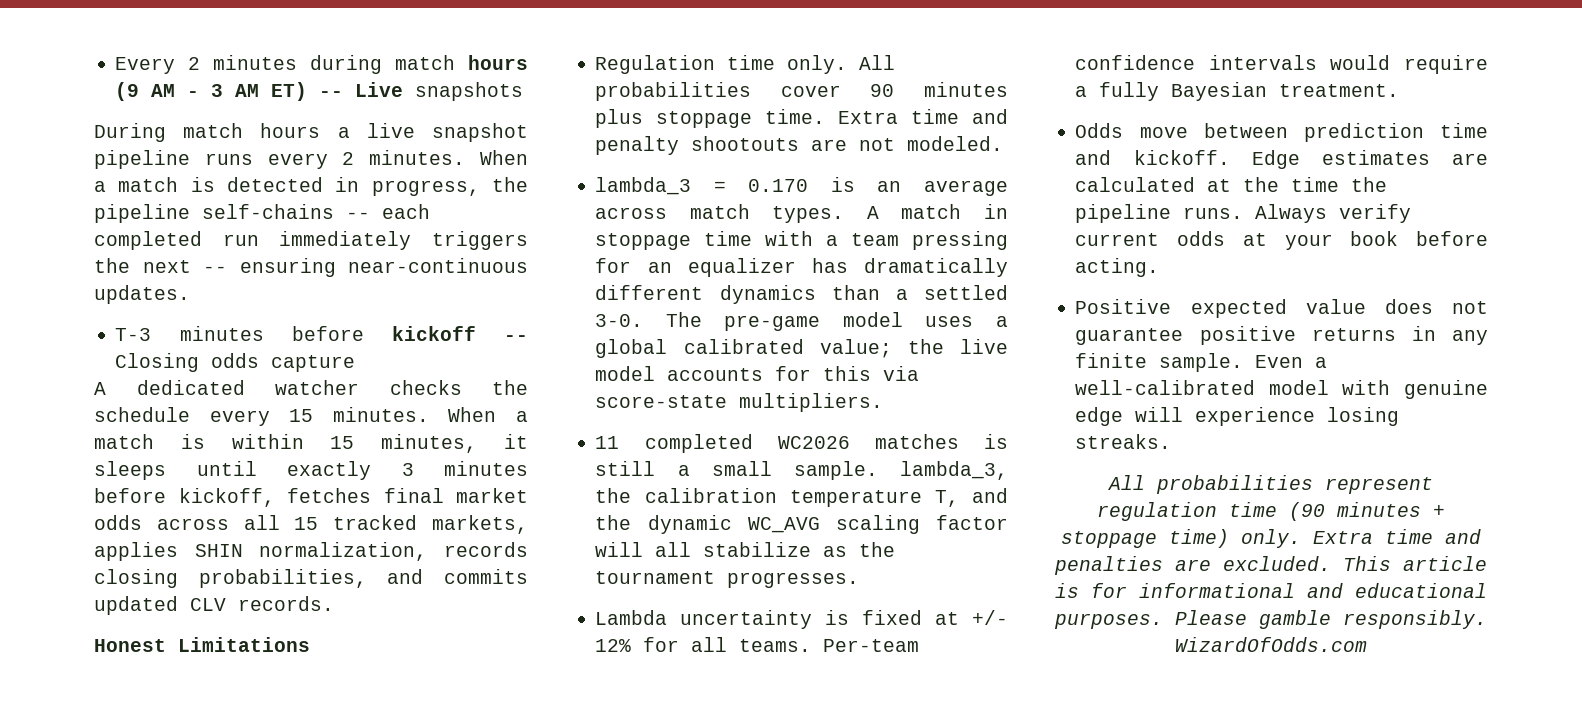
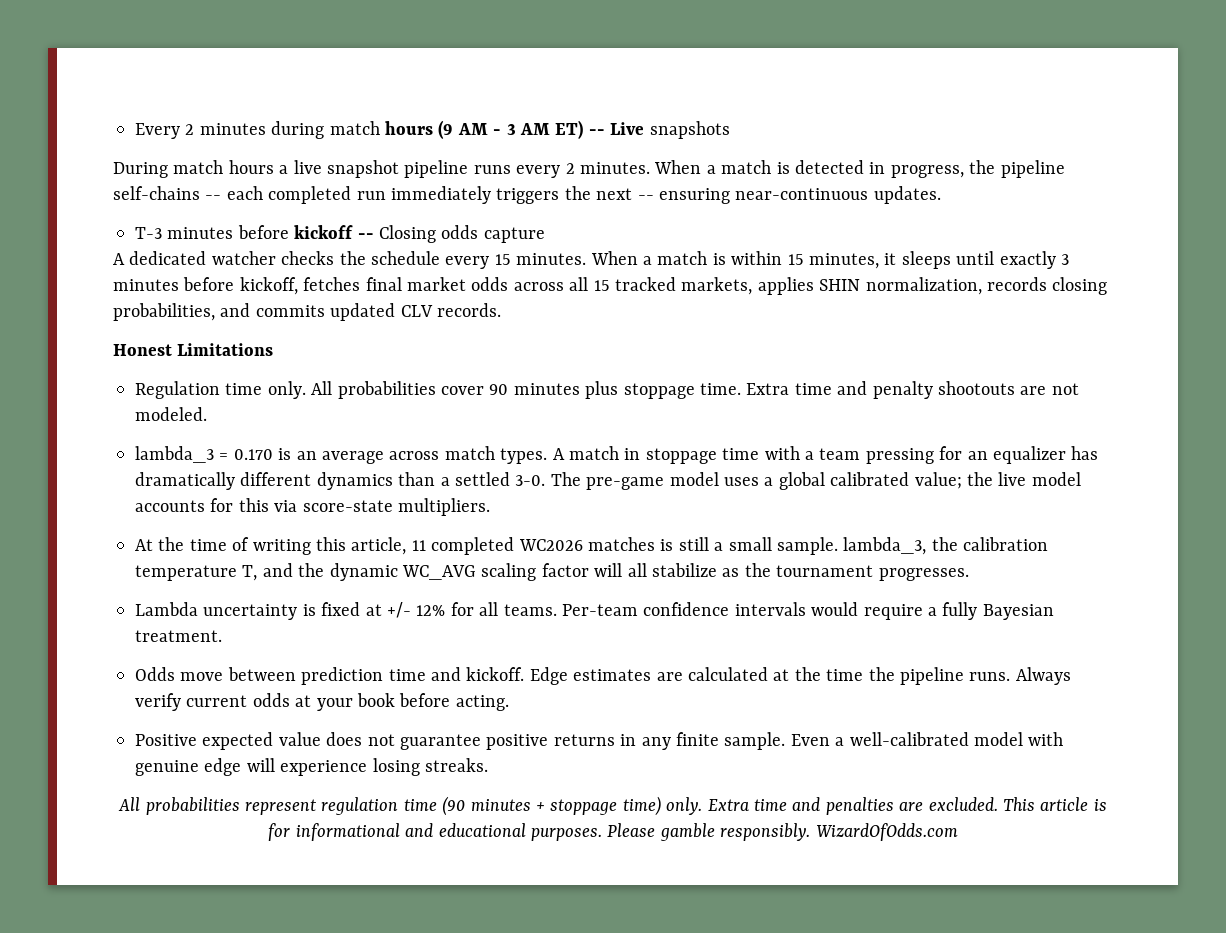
(884, 402) none -> [135,537,407,555] At the time of writing this article,

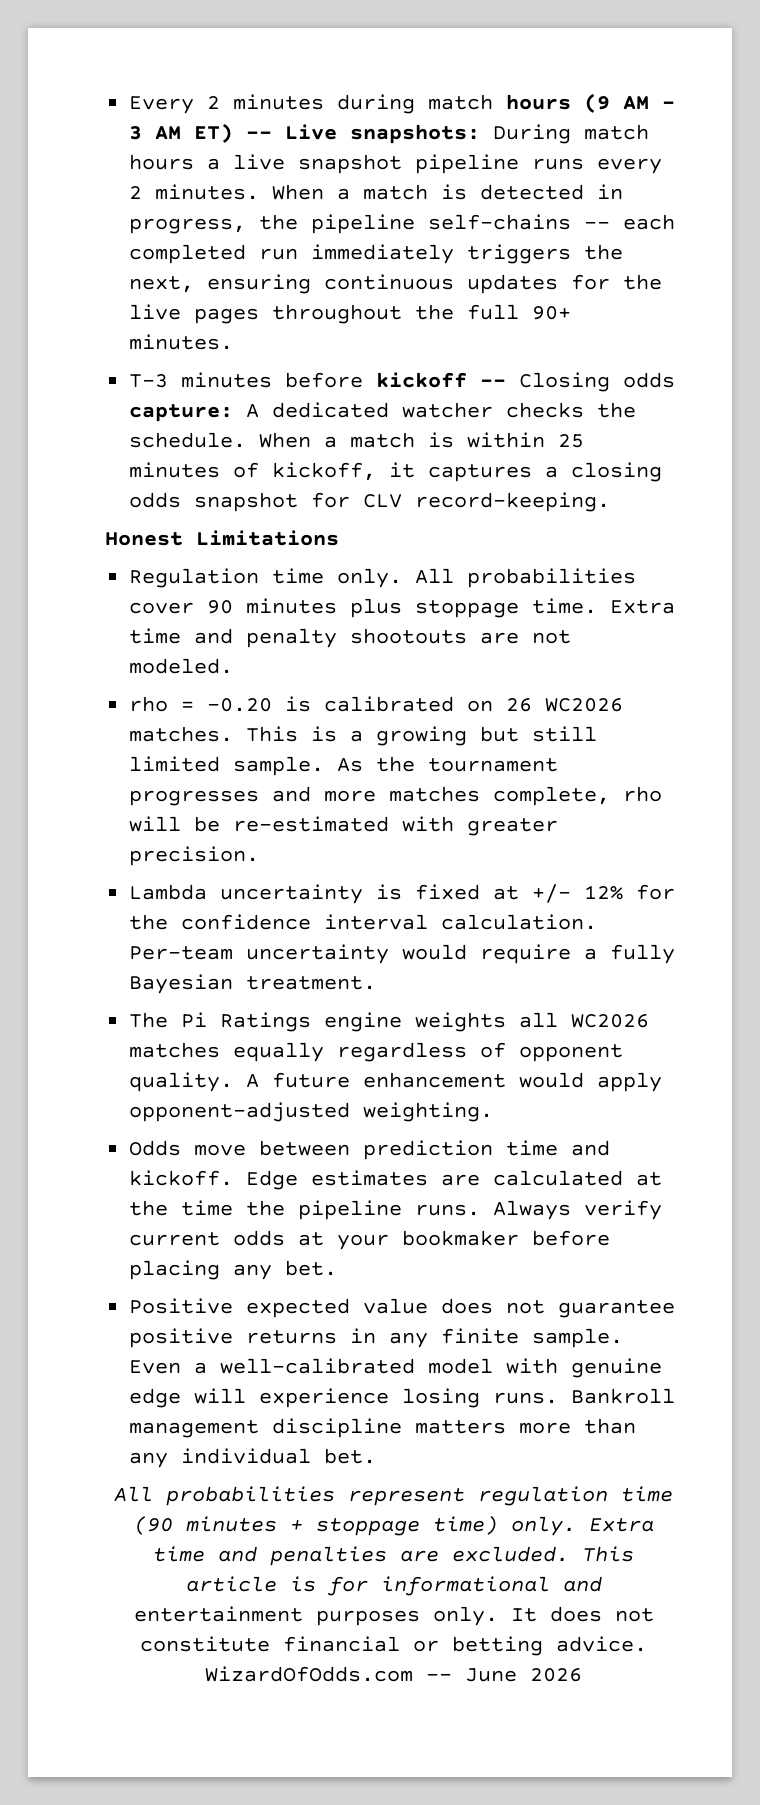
[649,121,730,139] snapshots // -> [350,124,481,144] snapshots:
[596,186,941,204] next -- ensuring near-continuous updates. -> [129,274,663,294] [129,304,572,324] [129,334,234,350] next, ensuring continuous updates for the live pages throughout the full 90+ minutes.
[483,227,545,243] capture // -> [129,404,234,422] capture:
[371,251,587,269] schedule every 15 minutes. -> [129,432,247,448] schedule.
[787,251,1069,269] [113,277,1108,295] [113,303,501,321] 15 minutes, it sleeps until exactly 3 minutes before kickoff, fetches final market odds across all 15 tracked markets, applies SHIN normalization, records closing probabilities, and commits updated CLV records. -> [558,434,585,448] [129,462,663,482] [129,492,611,512] 25 minutes of kickoff, it captures a closing odds snapshot for CLV record-keeping.
[135,446,1099,464] [135,472,1081,490] [135,498,490,516] [135,537,1049,555] [135,563,969,581] lambda_3 = 0.170 is an average across match types. A match in stoppage time with a team pressing for an equalizer has dramatically different dynamics than a settled 3-0. The pre-game model uses a global calibrated value; the live model accounts for this via score-state multipliers. // At the time of writing this article, 11 completed WC2026 matches is still a small sample. lambda_3, the calibration temperature T, and the dynamic WC_AVG scaling factor will all stabilize as the tournament progresses. -> [129,696,624,712] [129,726,598,746] [129,756,559,776] [129,786,663,806] [129,816,559,836] [129,846,260,866] rho = -0.20 is calibrated on 26 WC2026 matches. This is a growing but still limited sample. As the tournament progresses and more matches complete, rho will be re-estimated with greater precision.
[479,602,806,616] all teams. Per-team confidence intervals -> [129,914,598,930] [129,944,390,964] the confidence interval calculation. Per-team uncertainty
(222, 636) none -> [129,1012,650,1032] [129,1042,624,1062] [129,1072,663,1092] [129,1102,494,1122] // The Pi Ratings engine weights all WC2026 matches equally regardless of opponent quality. A future enhancement would apply opponent-adjusted weighting.
[357,693,509,711] book before acting. -> [402,1230,611,1246] [129,1260,338,1280] bookmaker before placing any bet.
[425,758,488,772] streaks. -> [493,1388,676,1404] [129,1418,637,1438] [129,1448,377,1468] runs. Bankroll management discipline matters more than any individual bet.
[438,823,958,841] educational purposes. Please gamble responsibly. WizardOfOdds.com -> [133,1606,654,1626] [140,1636,647,1656] [205,1666,582,1682] entertainment purposes only. It does not constitute financial or betting advice. WizardOfOdds.com -- June 2026

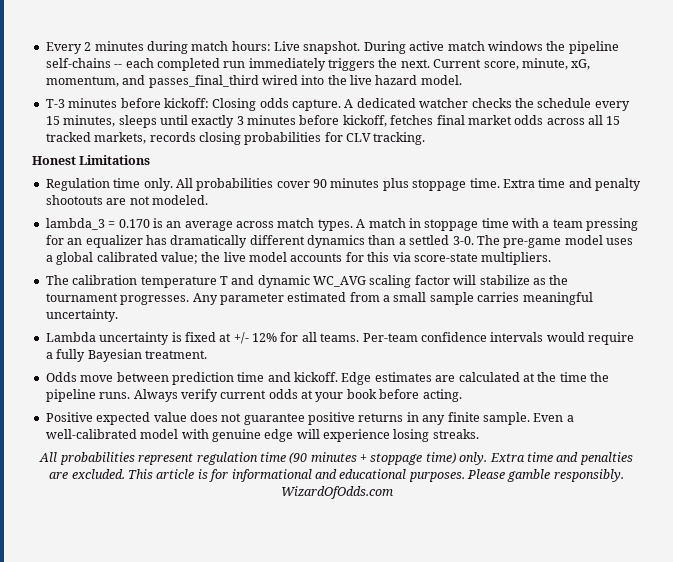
[506,93,676,113] [129,123,650,144] [129,154,663,174] [129,184,624,200] [129,218,247,234] hours (9 AM - 3 AM ET) -- Live snapshots: During match hours a live snapshot pipeline runs every 2 minutes. When a match is detected in progress, -> [231,41,543,54] hours: Live snapshot. During active match windows
[129,274,663,294] [129,304,572,324] [129,334,234,350] next, ensuring continuous updates for the live pages throughout the full 90+ minutes. -> [400,58,591,70] [45,75,462,88] next. Current score, minute, xG, momentum, and passes_final_third wired into the live hazard model.
[376,372,507,388] kickoff -- -> [163,98,209,108] kickoff:
[129,404,234,422] capture: -> [292,99,341,111] capture.
[129,432,585,448] [129,462,663,482] [129,492,299,512] schedule. When a match is within 25 minutes of kickoff, it captures a closing odds snapshot -> [537,98,630,111] [45,115,621,128] [45,132,322,145] schedule every 15 minutes, sleeps until exactly 3 minutes before kickoff, fetches final market odds across all 15 tracked markets, records closing probabilities
[415,492,611,512] record-keeping. -> [373,132,426,145] tracking.
[129,696,624,712] [129,726,598,746] [129,756,559,776] [129,786,663,806] [129,816,559,836] [129,846,260,866] rho = -0.20 is calibrated on 26 WC2026 matches. This is a growing but still limited sample. As the tournament progresses and more matches complete, rho will be re-estimated with greater precision. -> [45,218,639,231] [45,235,633,248] [45,252,552,265] [45,275,569,288] [45,292,593,305] [45,309,118,322] lambda_3 = 0.170 is an average across match types. A match in stoppage time with a team pressing for an equalizer has dramatically different dynamics than a settled 3-0. The pre-game model uses a global calibrated value; the live model accounts for this via score-state multipliers. // The calibration temperature T and dynamic WC_AVG scaling factor will stabilize as the tournament progresses. Any parameter estimated from a small sample carries meaningful uncertainty.
[129,914,598,930] [129,944,390,964] the confidence interval calculation. Per-team uncertainty -> [301,332,544,342] all teams. Per-team confidence intervals
[129,1012,650,1032] [129,1042,624,1062] [129,1072,663,1092] [129,1102,494,1122] // The Pi Ratings engine weights all WC2026 matches equally regardless of opponent quality. A future enhancement would apply opponent-adjusted weighting. -> (207, 354) none
[402,1230,611,1246] [129,1260,338,1280] bookmaker before placing any bet. -> [346,389,462,402] book before acting.
[493,1388,676,1404] [129,1418,637,1438] [129,1448,377,1468] runs. Bankroll management discipline matters more than any individual bet. -> [432,429,479,439] streaks.
[133,1606,654,1626] [140,1636,647,1656] [205,1666,582,1682] entertainment purposes only. It does not constitute financial or betting advice. WizardOfOdds.com -- June 2026 -> [339,469,624,482] [280,486,393,499] educational purposes. Please gamble responsibly. WizardOfOdds.com

